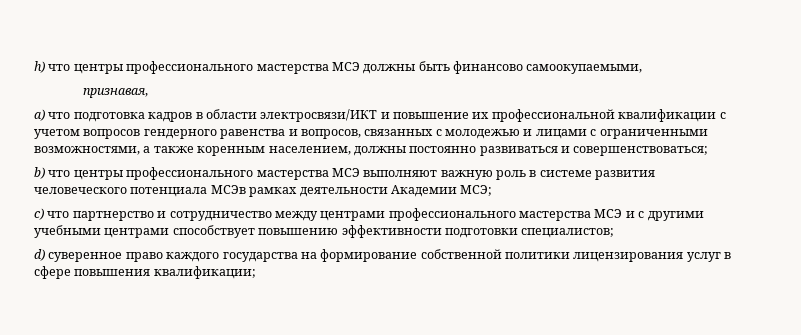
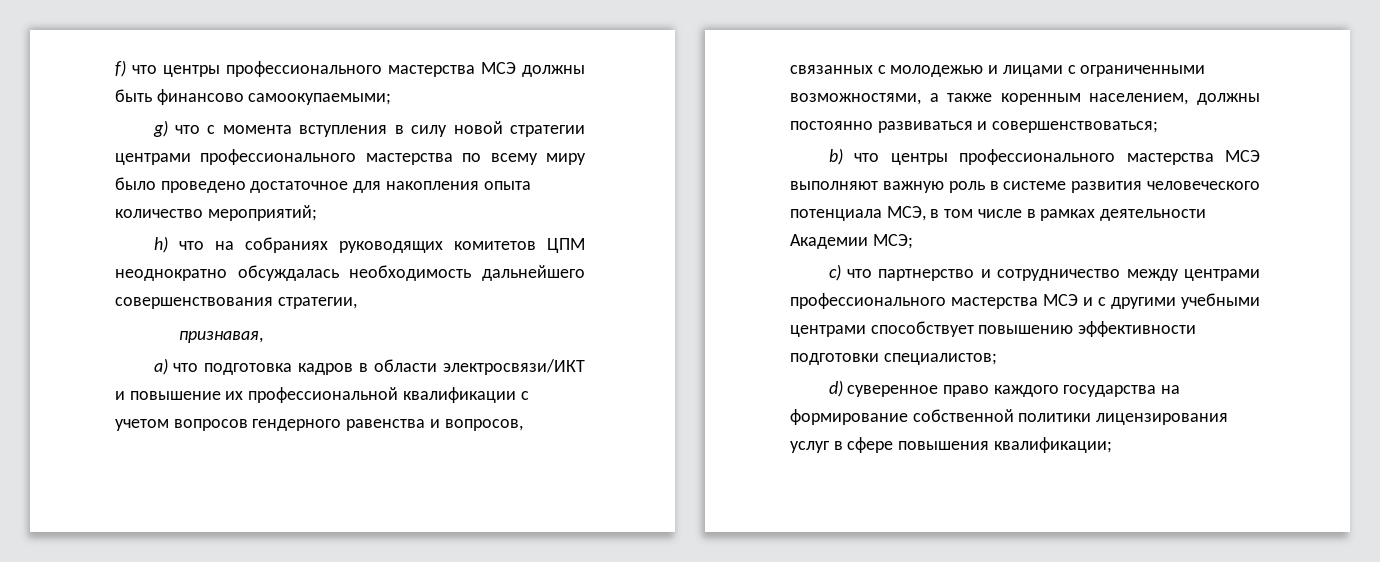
[34,61,45,73] h) -> [115,60,126,77] f)
[526,64,643,74] самоокупаемыми, -> [248,93,392,105] [152,120,585,137] [115,149,586,165] [115,177,531,193] [115,205,317,221] [153,236,586,253] [115,265,585,281] [115,297,357,309] самоокупаемыми; // g) что с момента вступления в силу новой стратегии центрами профессионального мастерства по всему миру было проведено достаточное для накопления опыта количество мероприятий; // h) что на собраниях руководящих комитетов ЦПМ неоднократно обсуждалась необходимость дальнейшего совершенствования стратегии,
[210,185,246,194] МСЭв -> [886,206,1036,221] МСЭ, в том числе в

